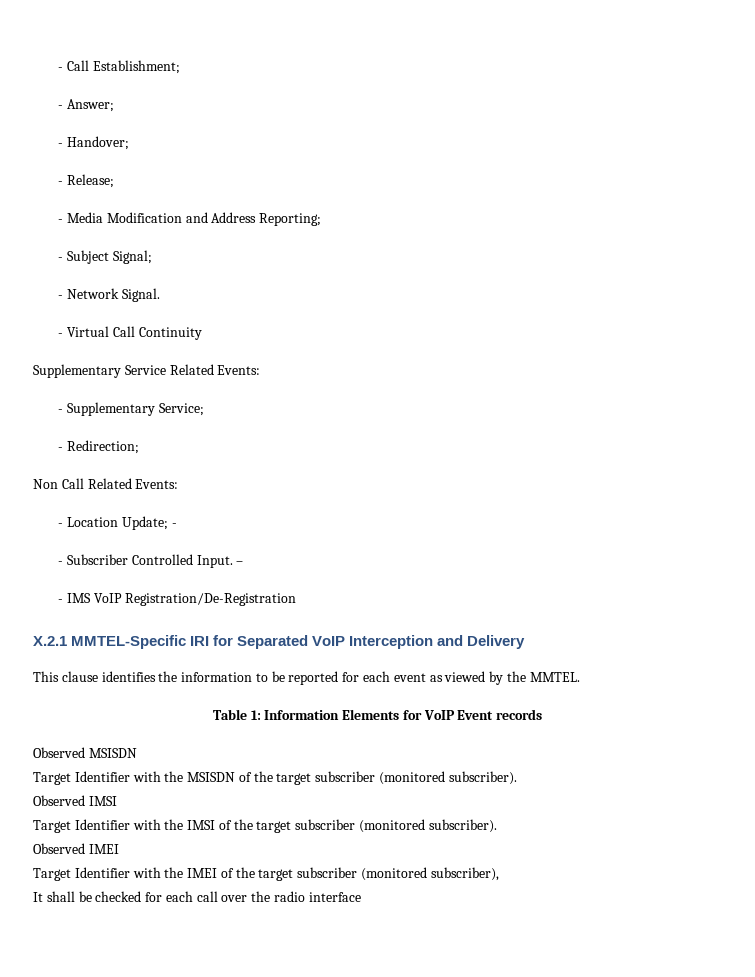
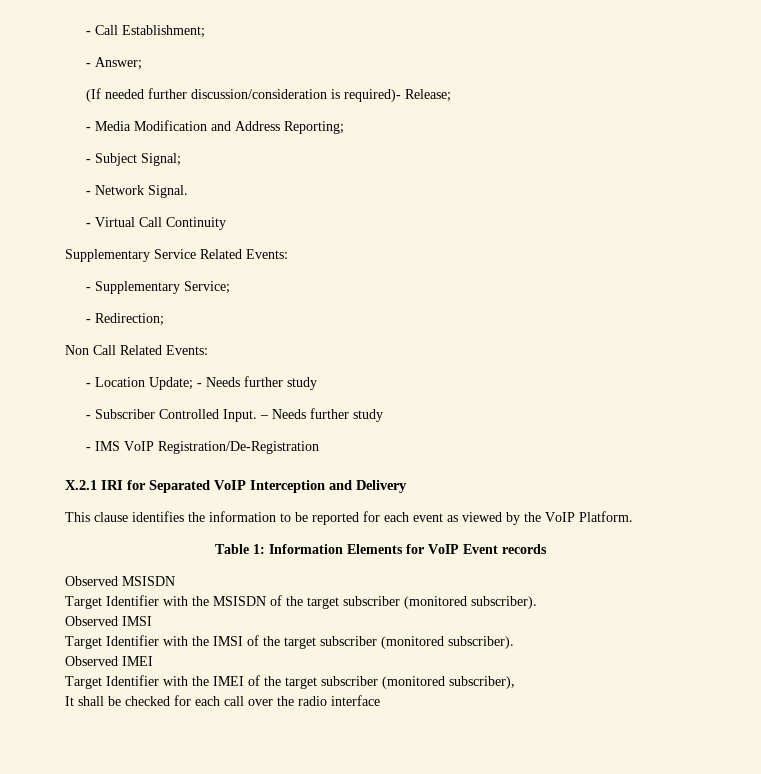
[58,136,130,150] [58,181,64,185] - Handover; // - -> [86,88,402,102] (If needed further discussion/consideration is required)-
(177, 525) none -> [206,376,318,390] Needs further study
(244, 563) none -> [272,408,384,422] Needs further study
[71,635,187,649] MMTEL-Specific -> (97, 485) none
[529,672,580,682] MMTEL. -> [545,511,633,522] VoIP Platform.

